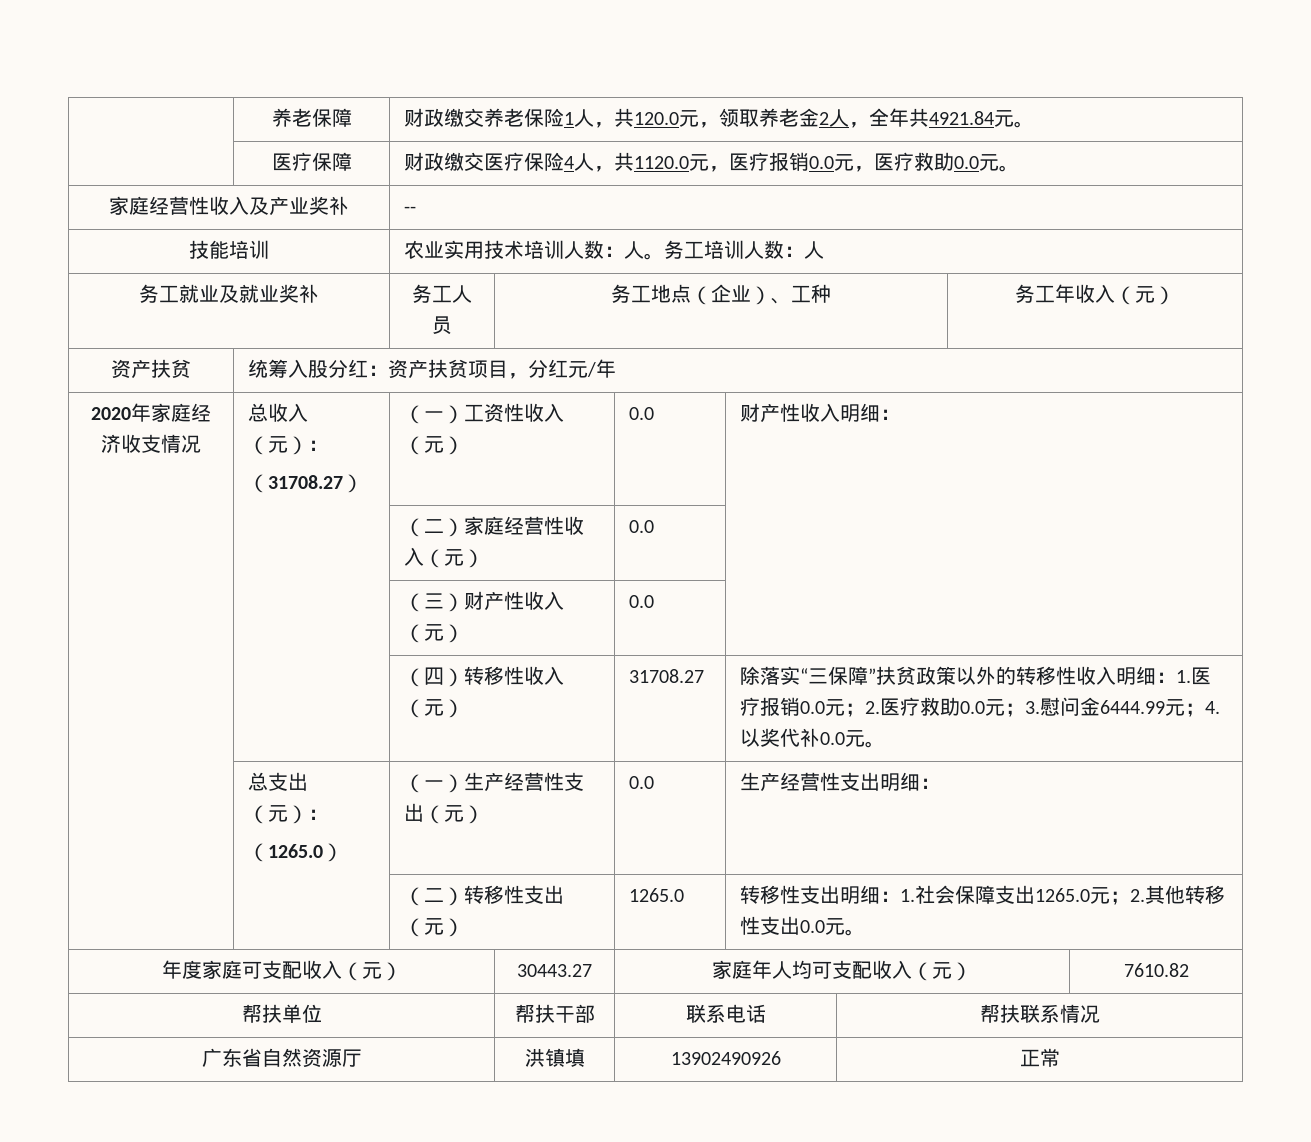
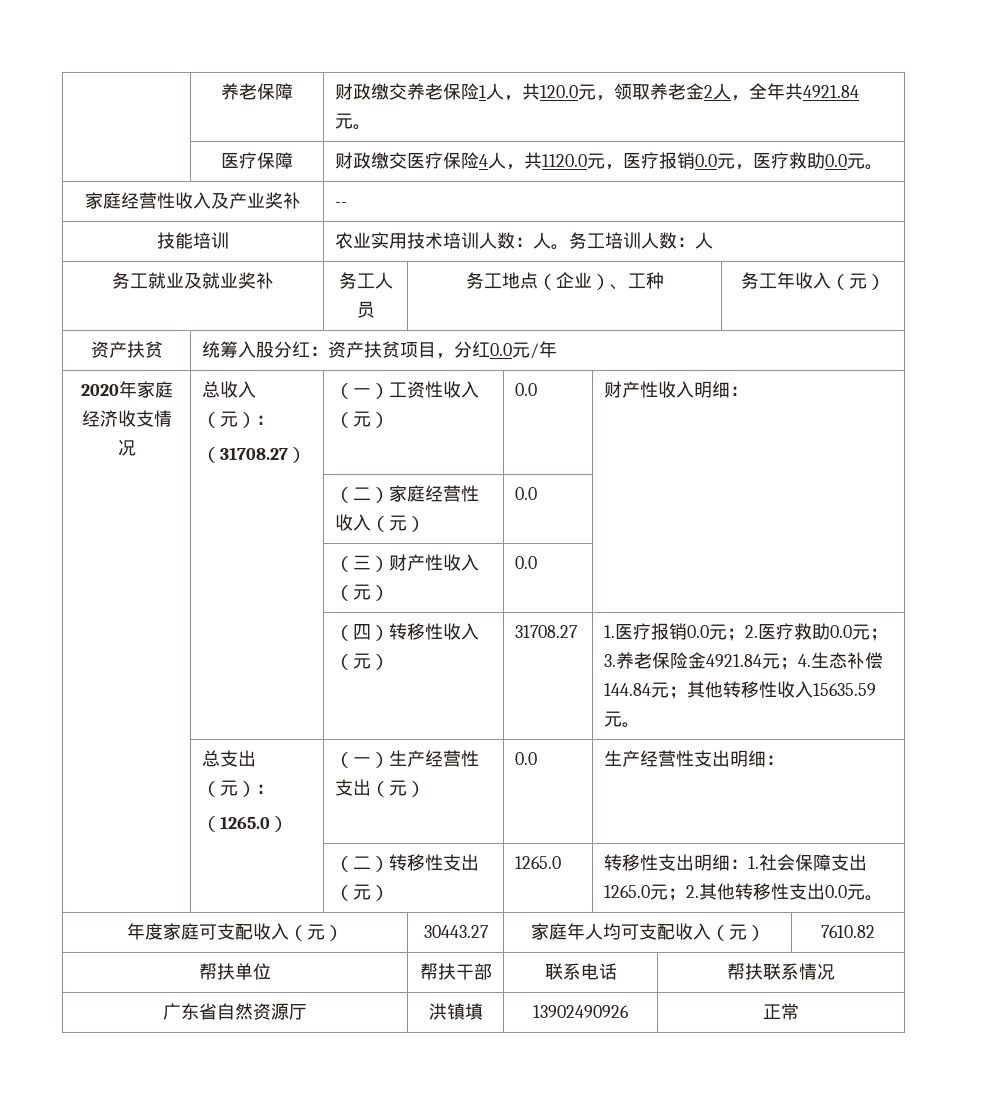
(568, 368) none -> [489,343,512,356] 0.0
[739,666,1176,685] 除落实“三保障”扶贫政策以外的转移性收入明细： -> (578, 631) none
[1039,697,1220,717] [739,728,845,747] 慰问金6444.99元；4.以奖代补0.0 -> [615,652,883,670] [603,681,876,699] 养老保险金4921.84元；4.生态补偿144.84元；其他转移性收入15635.59

